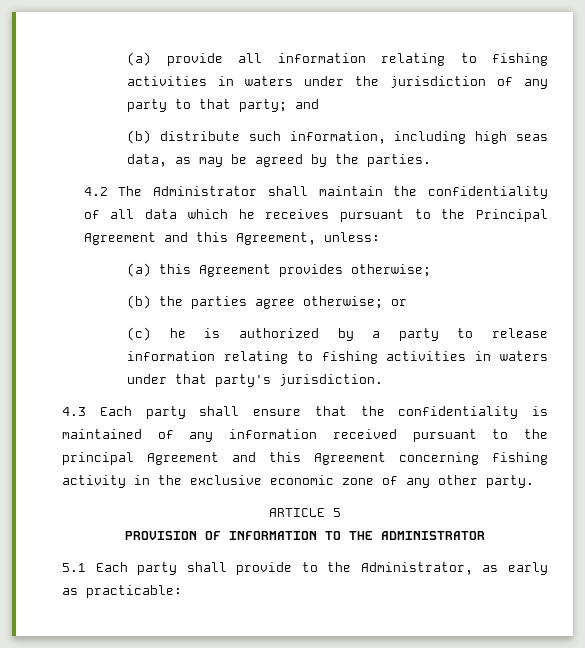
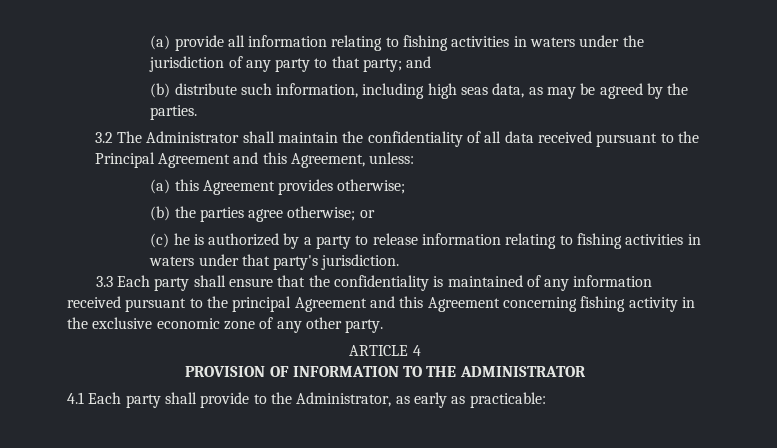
[83,187,108,196] 4.2 -> [94,132,113,143] 3.2
[187,209,330,219] which he receives -> [537,131,592,143] received
[62,407,86,416] 4.3 -> [95,276,113,287] 3.3
[333,508,341,517] 5 -> [412,345,421,356] 4
[62,563,86,572] 5.1 -> [67,392,84,404] 4.1

